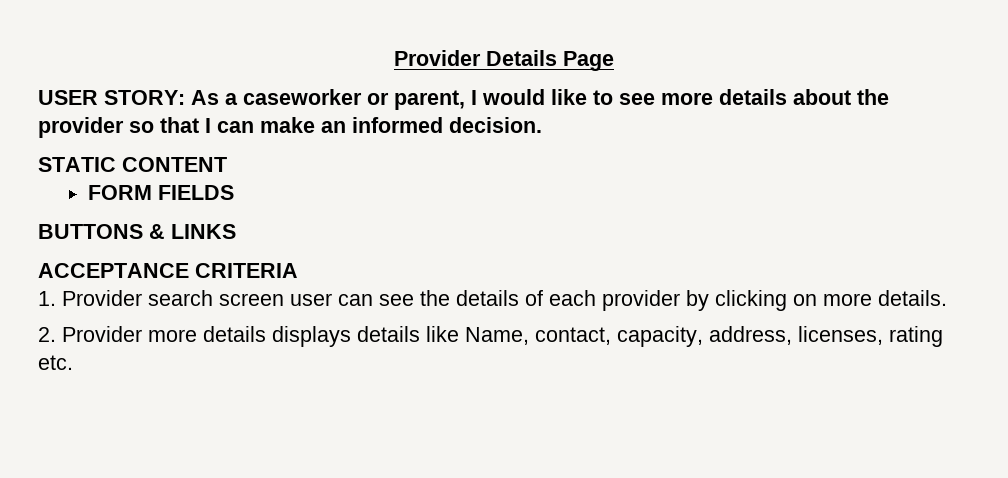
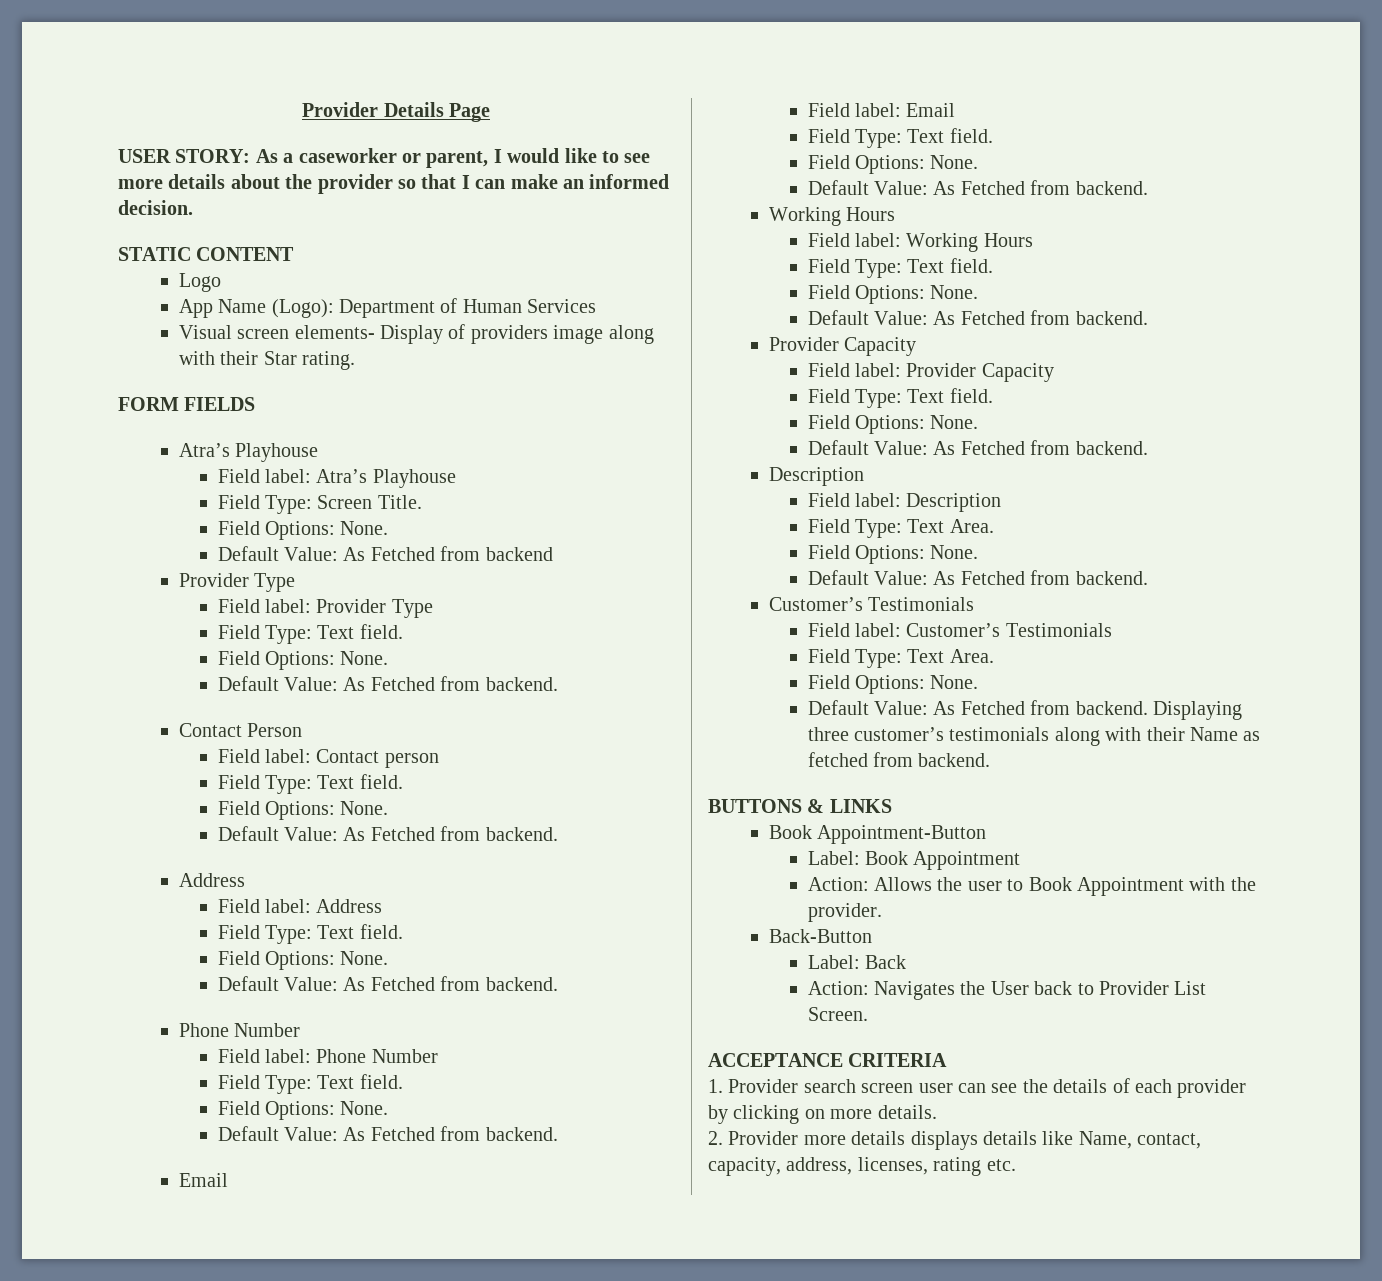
[87,185,234,200] [38,224,236,239] FORM FIELDS // BUTTONS & LINKS -> [178,273,221,292] [178,298,597,318] [178,324,654,344] [178,351,356,370] [118,397,256,411] [178,443,319,462] [217,469,456,488] [217,495,422,514] [217,521,389,540] [217,546,553,561] [178,573,296,592] [217,599,433,618] [217,624,403,644] [217,651,389,670] [217,676,558,691] [178,723,303,737] [217,749,439,768] [217,774,403,794] [217,801,389,820] [217,826,558,841] [178,873,245,887] [217,899,383,913] [217,924,403,944] [217,951,389,970] [217,976,558,991] [178,1023,301,1037] [217,1049,438,1063] [217,1074,403,1094] [217,1101,389,1120] [217,1126,558,1141] [178,1173,228,1187] [807,103,956,117] [807,128,993,148] [807,155,979,174] [807,180,1148,195] [768,207,896,226] [807,233,1033,252] [807,258,993,278] [807,285,979,304] [807,310,1148,325] [768,337,917,356] [807,363,1054,382] [807,388,993,408] [807,415,979,434] [807,440,1148,455] [768,467,864,486] [807,493,1002,512] [807,519,994,538] [807,545,979,564] [807,570,1148,585] [768,597,975,611] [807,623,1112,637] [807,649,994,668] [807,675,979,694] [807,700,1243,720] [807,727,1261,746] [807,752,991,767] [708,799,892,813] [768,825,987,844] [807,851,1021,870] [807,877,1256,896] [807,903,882,922] [768,929,872,943] [807,955,907,969] [807,981,1207,1000] [807,1007,868,1021] Logo // App Name (Logo): Department of Human Services // Visual screen elements- Display of providers image along with their Star rating. // FORM FIELDS // Atra’s Playhouse // Field label: Atra’s Playhouse // Field Type: Screen Title. // Field Options: None. // Default Value: As Fetched from backend // Provider Type // Field label: Provider Type // Field Type: Text field. // Field Options: None. // Default Value: As Fetched from backend. // Contact Person // Field label: Contact person // Field Type: Text field. // Field Options: None. // Default Value: As Fetched from backend. // Address // Field label: Address // Field Type: Text field. // Field Options: None. // Default Value: As Fetched from backend. // Phone Number // Field label: Phone Number // Field Type: Text field. // Field Options: None. // Default Value: As Fetched from backend. // Email // Field label: Email // Field Type: Text field. // Field Options: None. // Default Value: As Fetched from backend. // Working Hours // Field label: Working Hours // Field Type: Text field. // Field Options: None. // Default Value: As Fetched from backend. // Provider Capacity // Field label: Provider Capacity // Field Type: Text field. // Field Options: None. // Default Value: As Fetched from backend. // Description // Field label: Description // Field Type: Text Area. // Field Options: None. // Default Value: As Fetched from backend. // Customer’s Testimonials // Field label: Customer’s Testimonials // Field Type: Text Area. // Field Options: None. // Default Value: As Fetched from backend. Displaying three customer’s testimonials along with their Name as fetched from backend. // BUTTONS & LINKS // Book Appointment-Button // Label: Book Appointment // Action: Allows the user to Book Appointment with the provider. // Back-Button // Label: Back // Action: Navigates the User back to Provider List Screen.

